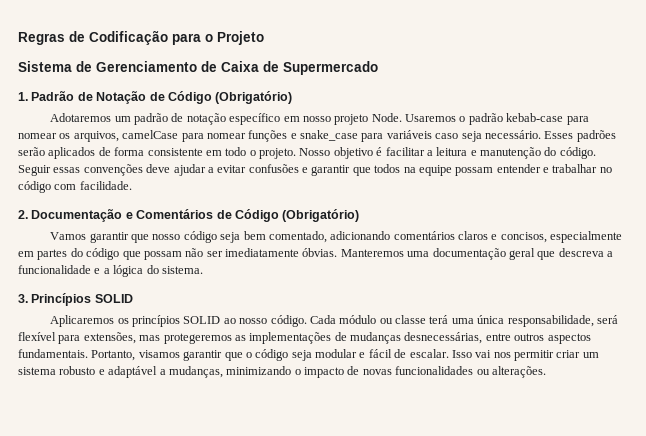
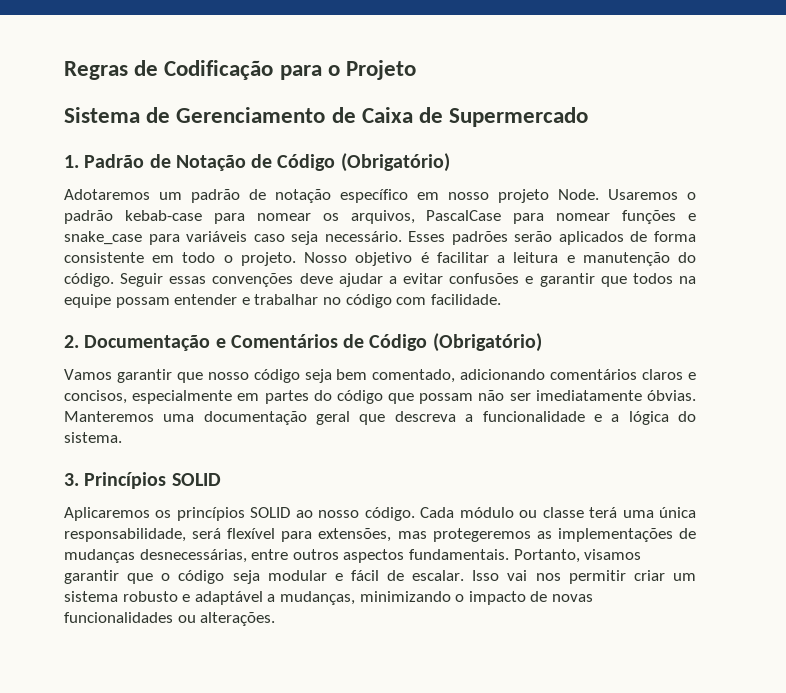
[122,130,179,139] camelCase -> [426,210,502,221] PascalCase

